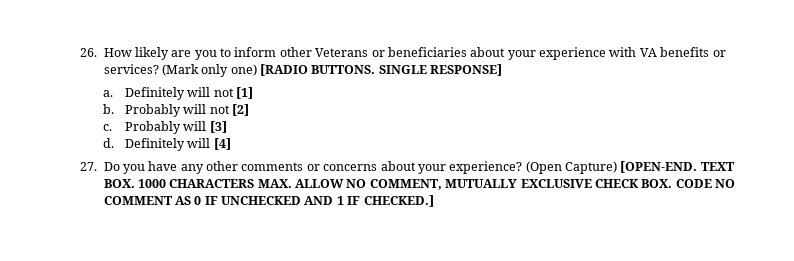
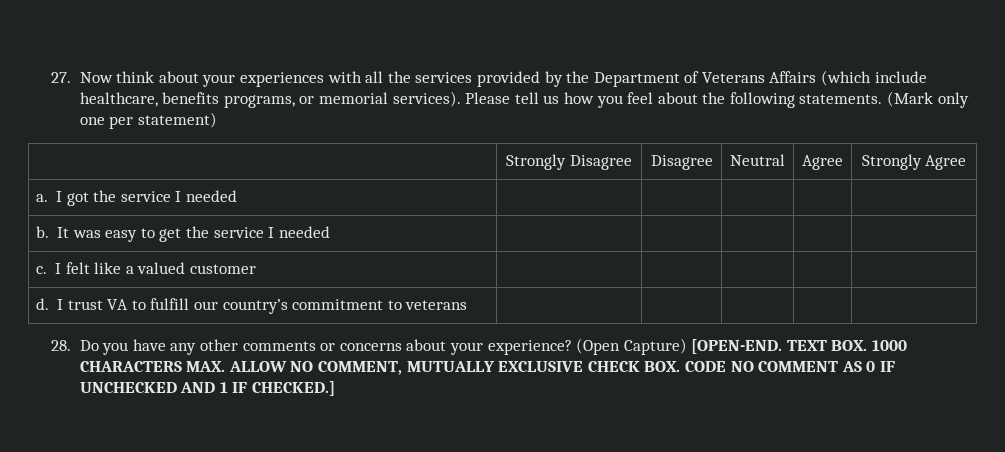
[80,47,726,60] [103,64,503,77] [102,87,254,100] [102,104,250,117] [102,121,227,134] [102,138,231,151] [80,162,98,171] 26. How likely are you to inform other Veterans or beneficiaries about your experience with VA benefits or services? (Mark only one) [RADIO BUTTONS. SINGLE RESPONSE] // a. Definitely will not [1] // b. Probably will not [2] // c. Probably will [3] // d. Definitely will [4] // 27. -> [51,70,927,87] [79,91,969,108] [79,112,217,129] [506,154,632,170] [650,155,713,170] [730,154,785,166] [802,155,843,170] [861,154,967,170] [35,190,238,206] [35,226,330,242] [35,262,257,274] [35,298,468,314] [51,340,72,351] 27. Now think about your experiences with all the services provided by the Department of Veterans Affairs (which include healthcare, benefits programs, or memorial services). Please tell us how you feel about the following statements. (Mark only one per statement) // | Strongly Disagree | Disagree | Neutral | Agree | Strongly Agree // a. I got the service I needed | | | | | // b. It was easy to get the service I needed | | | | | // c. I felt like a valued customer | | | | | // d. I trust VA to fulfill our country’s commitment to veterans | | | | | // 28.

